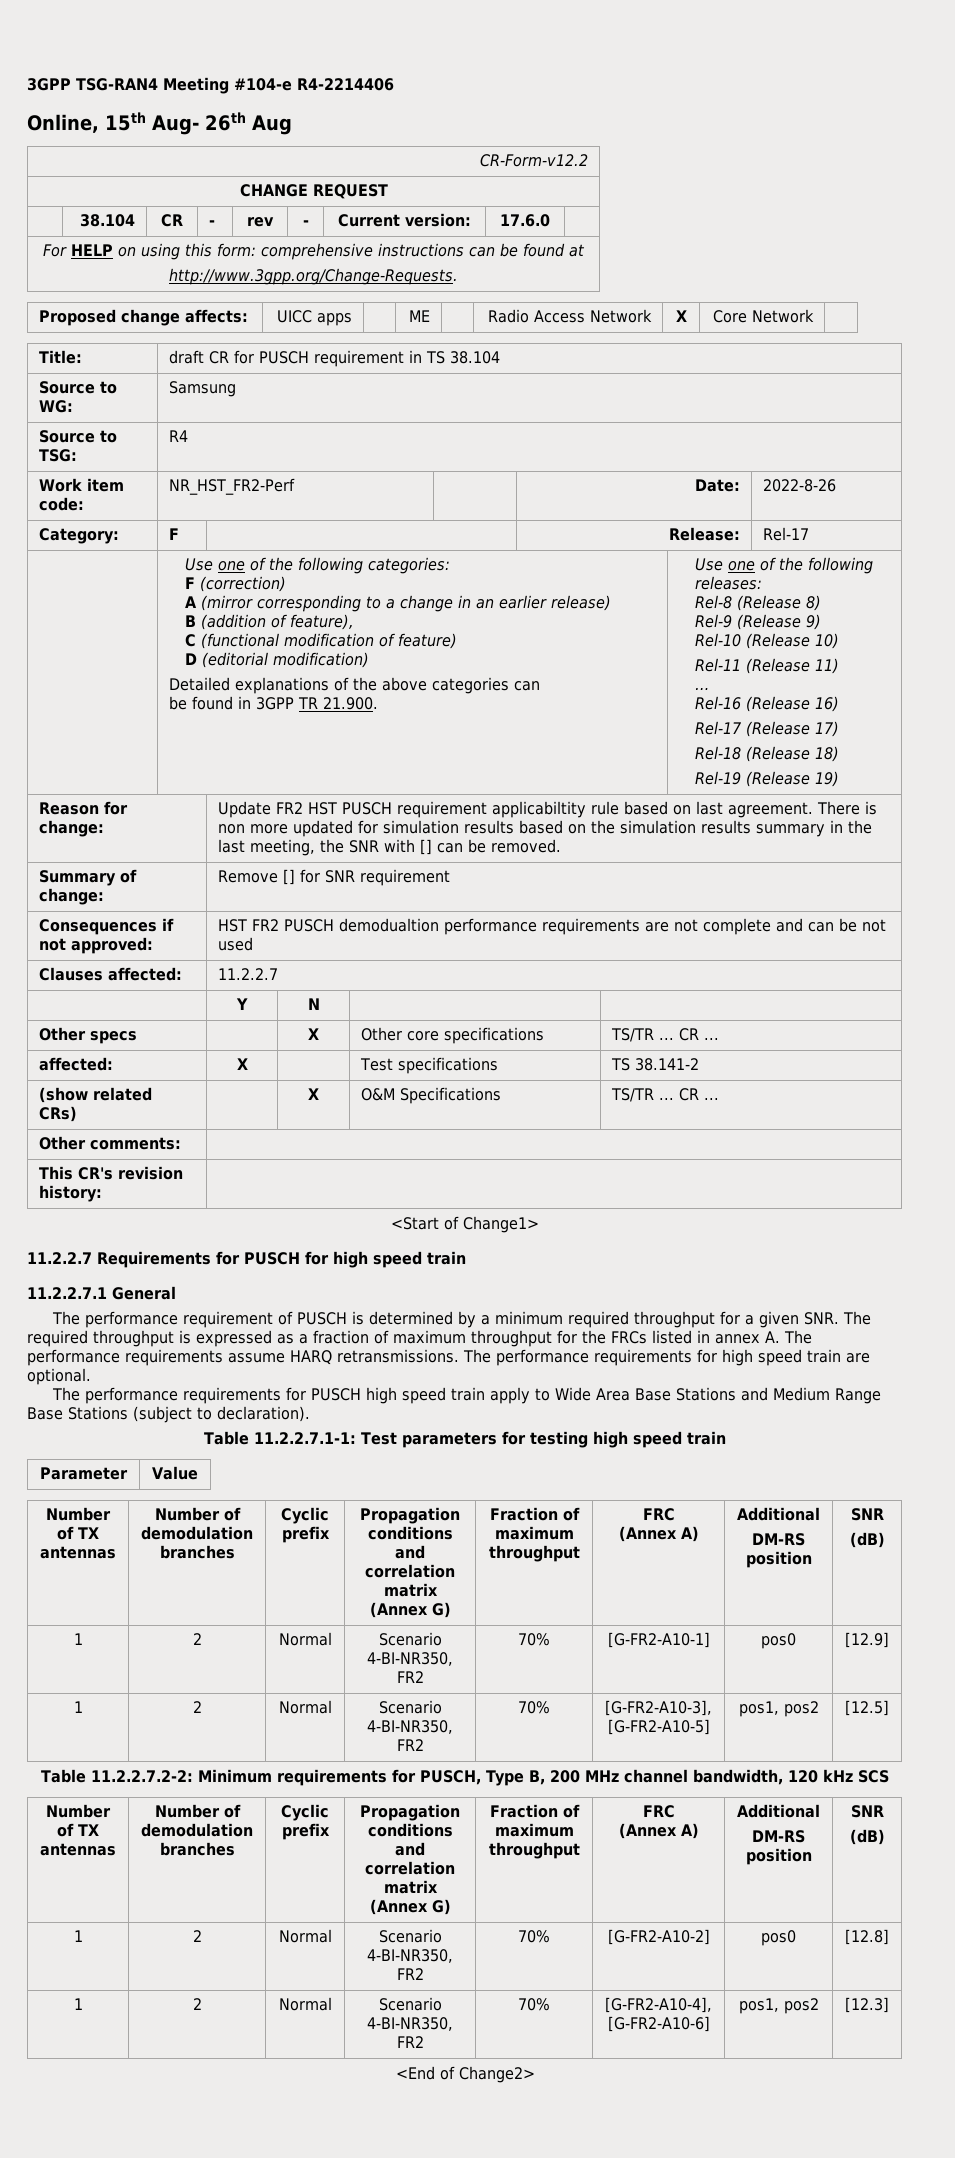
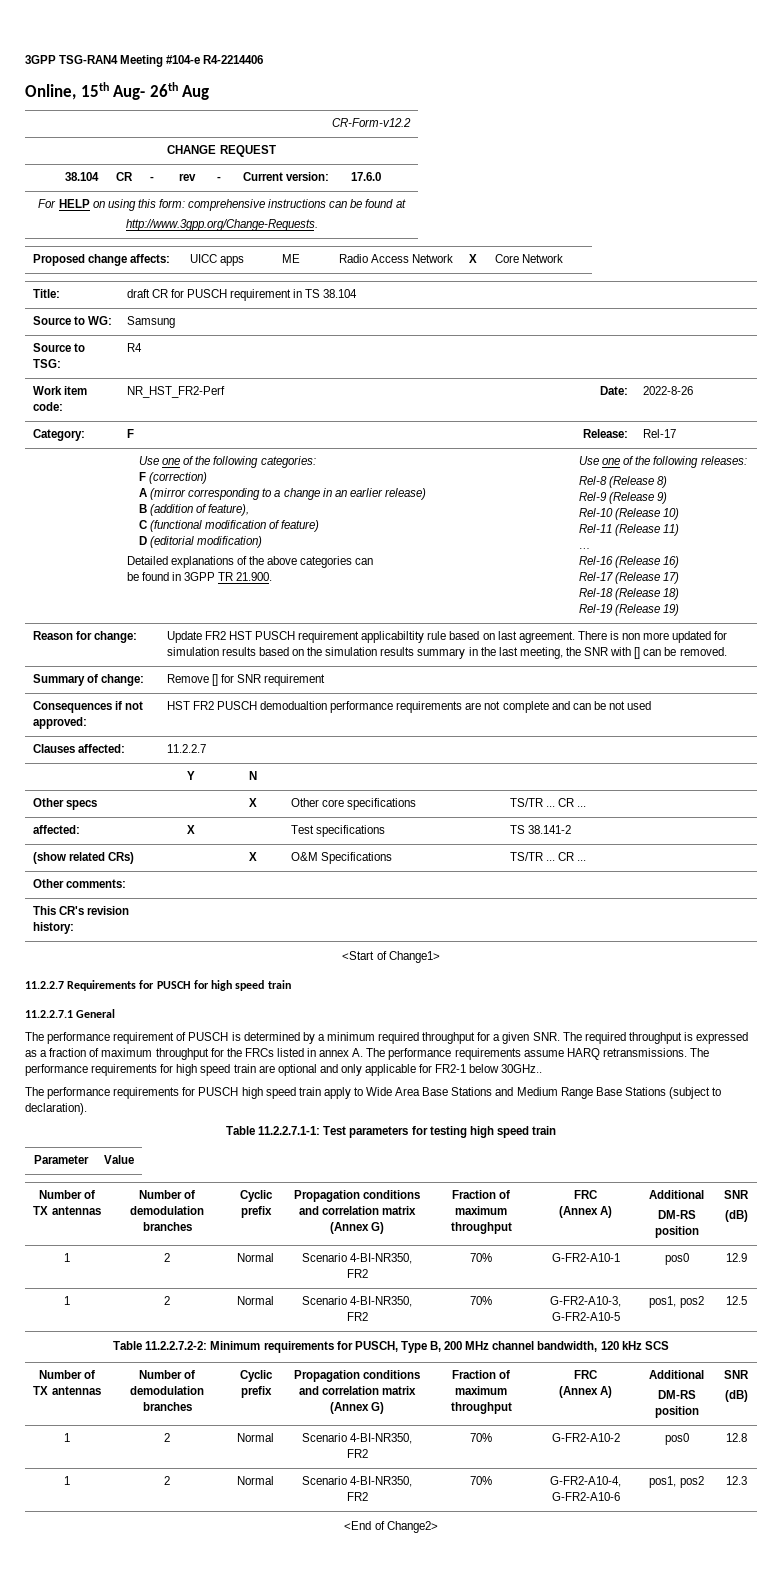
[27,1368,91,1385] optional. -> [277,1064,543,1076] optional and only applicable for FR2-1 below 30GHz..
[607,1632,710,1648] [761,1633,796,1649] [845,1632,889,1648] [73,1701,83,1713] [192,1701,202,1713] [278,1700,332,1714] [378,1700,442,1714] [367,1720,453,1734] [396,1739,424,1751] [518,1701,550,1714] [605,1700,712,1716] [607,1719,710,1735] [738,1701,819,1717] [845,1700,889,1716] [G-FR2-A10-1] | pos0 | [12.9] // 1 | 2 | Normal | Scenario 4-BI-NR350, FR2 | 70% | [G-FR2-A10-3], [G-FR2-A10-5] | pos1, pos2 | [12.5] -> [551,1253,620,1262] [664,1253,689,1265] [725,1253,747,1262] [64,1296,70,1305] [164,1296,170,1305] [237,1296,274,1305] [301,1296,413,1307] [346,1312,368,1321] [470,1296,492,1305] [550,1296,621,1307] [551,1312,620,1321] [649,1296,704,1308] [725,1296,747,1305] G-FR2-A10-1 | pos0 | 12.9 // 1 | 2 | Normal | Scenario 4-BI-NR350, FR2 | 70% | G-FR2-A10-3, G-FR2-A10-5 | pos1, pos2 | 12.5
[607,1929,710,1945] [761,1930,796,1946] [845,1929,889,1945] [73,1998,83,2010] [192,1998,202,2010] [278,1997,332,2011] [378,1997,442,2011] [367,2017,453,2031] [396,2036,424,2048] [518,1998,550,2011] [605,1997,712,2013] [607,2016,710,2032] [738,1998,819,2014] [845,1997,889,2013] [G-FR2-A10-2] | pos0 | [12.8] // 1 | 2 | Normal | Scenario 4-BI-NR350, FR2 | 70% | [G-FR2-A10-4], [G-FR2-A10-6] | pos1, pos2 | [12.3] -> [551,1433,620,1442] [664,1433,689,1445] [725,1433,747,1442] [64,1476,70,1485] [164,1476,170,1485] [237,1476,274,1485] [301,1476,413,1487] [346,1492,368,1501] [470,1476,492,1485] [550,1476,621,1487] [551,1492,620,1501] [649,1476,704,1488] [725,1476,747,1485] G-FR2-A10-2 | pos0 | 12.8 // 1 | 2 | Normal | Scenario 4-BI-NR350, FR2 | 70% | G-FR2-A10-4, G-FR2-A10-6 | pos1, pos2 | 12.3

